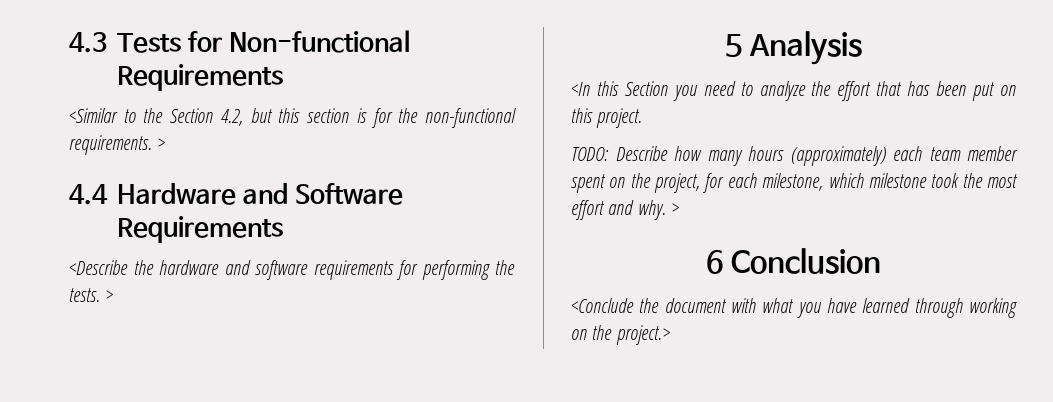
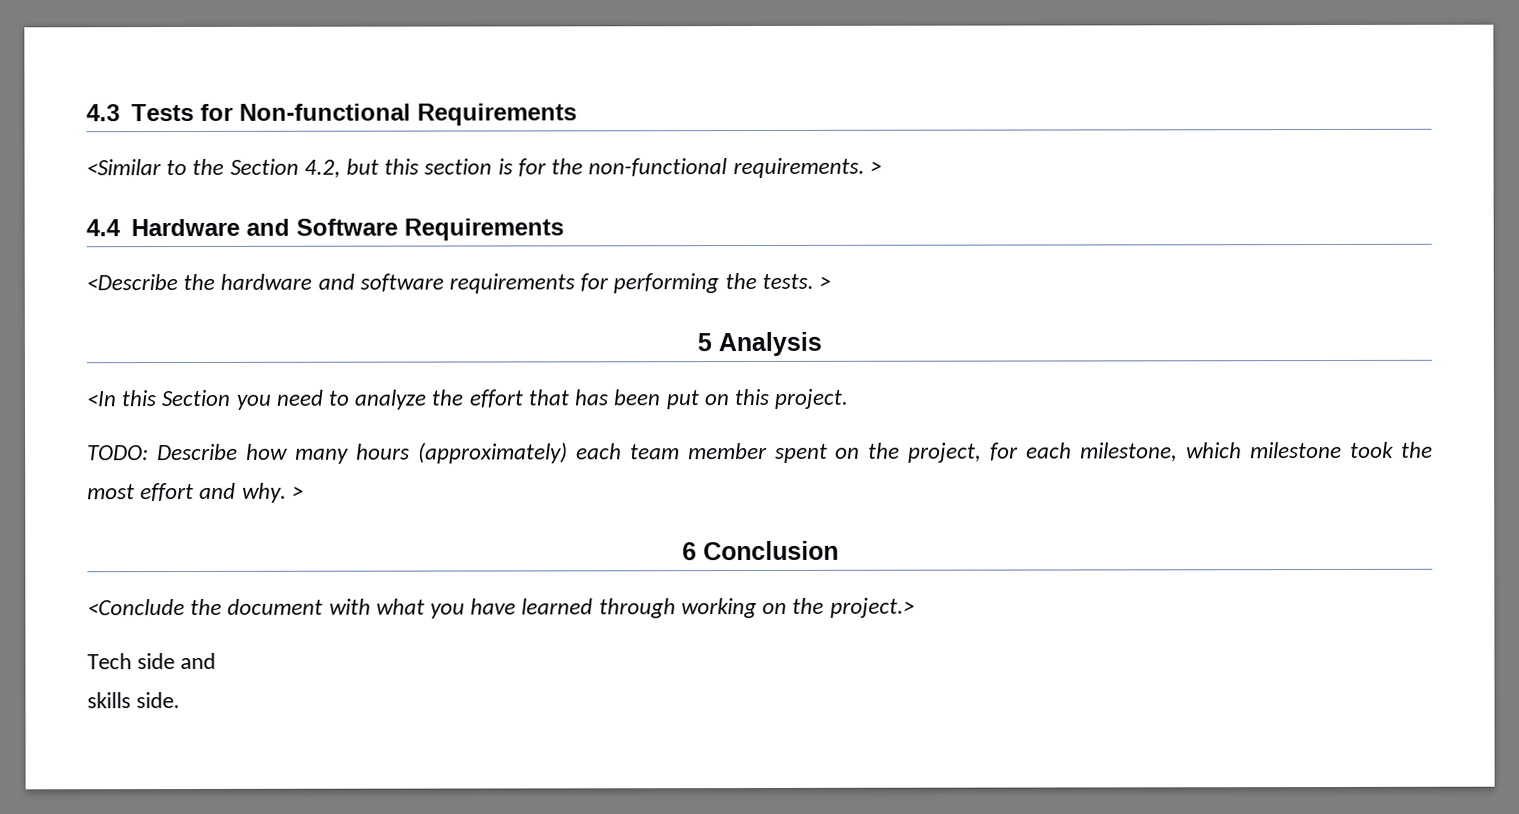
(670, 335) none -> [87,652,217,670] [87,692,181,709] // Tech side and // skills side.

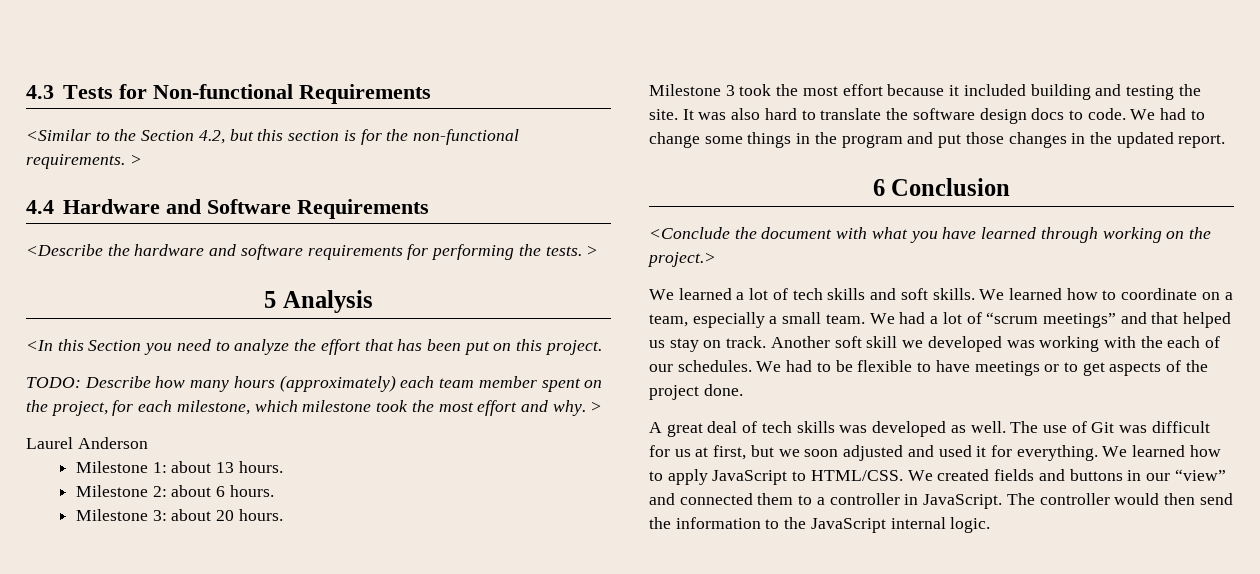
(304, 492) none -> [26,437,148,449] [75,461,283,473] [75,485,274,497] [75,509,283,521] [649,84,1201,100] [649,108,1205,124] [649,132,1226,148] // Laurel Anderson // Milestone 1: about 13 hours. // Milestone 2: about 6 hours. // Milestone 3: about 20 hours. // Milestone 3 took the most effort because it included building and testing the site. It was also hard to translate the software design docs to code. We had to change some things in the program and put those changes in the updated report.
[87,652,217,670] [87,692,181,709] Tech side and // skills side. -> [649,288,1233,300] [649,312,1232,328] [649,336,1221,352] [649,360,1208,376] [649,384,743,400] [649,421,1210,437] [649,445,1221,461] [649,469,1226,485] [649,493,1233,509] [649,517,991,533] We learned a lot of tech skills and soft skills. We learned how to coordinate on a team, especially a small team. We had a lot of “scrum meetings” and that helped us stay on track. Another soft skill we developed was working with the each of our schedules. We had to be flexible to have meetings or to get aspects of the project done. // A great deal of tech skills was developed as well. The use of Git was difficult for us at first, but we soon adjusted and used it for everything. We learned how to apply JavaScript to HTML/CSS. We created fields and buttons in our “view” and connected them to a controller in JavaScript. The controller would then send the information to the JavaScript internal logic.

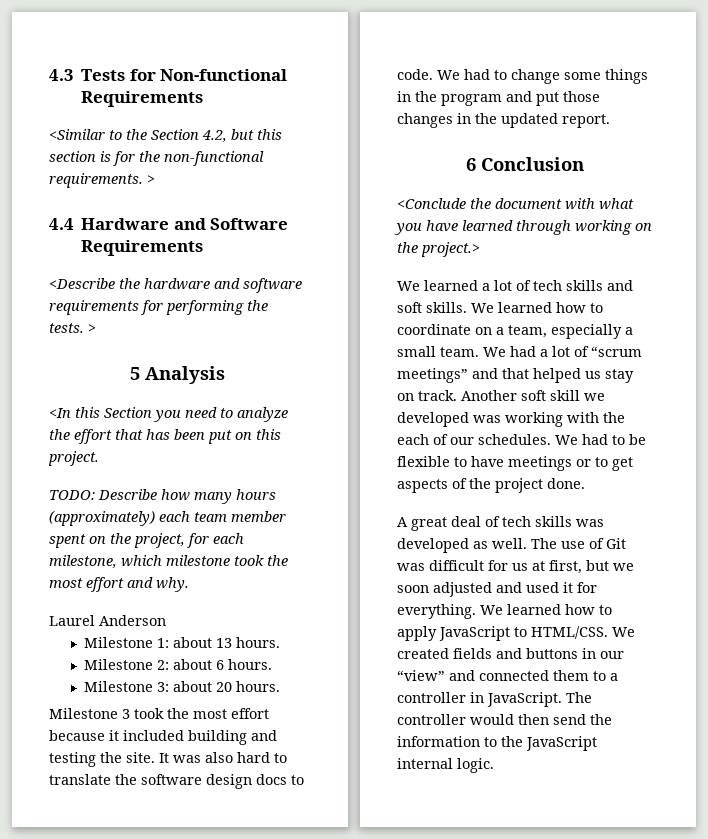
[590,401,603,412] > -> (189, 584) none

